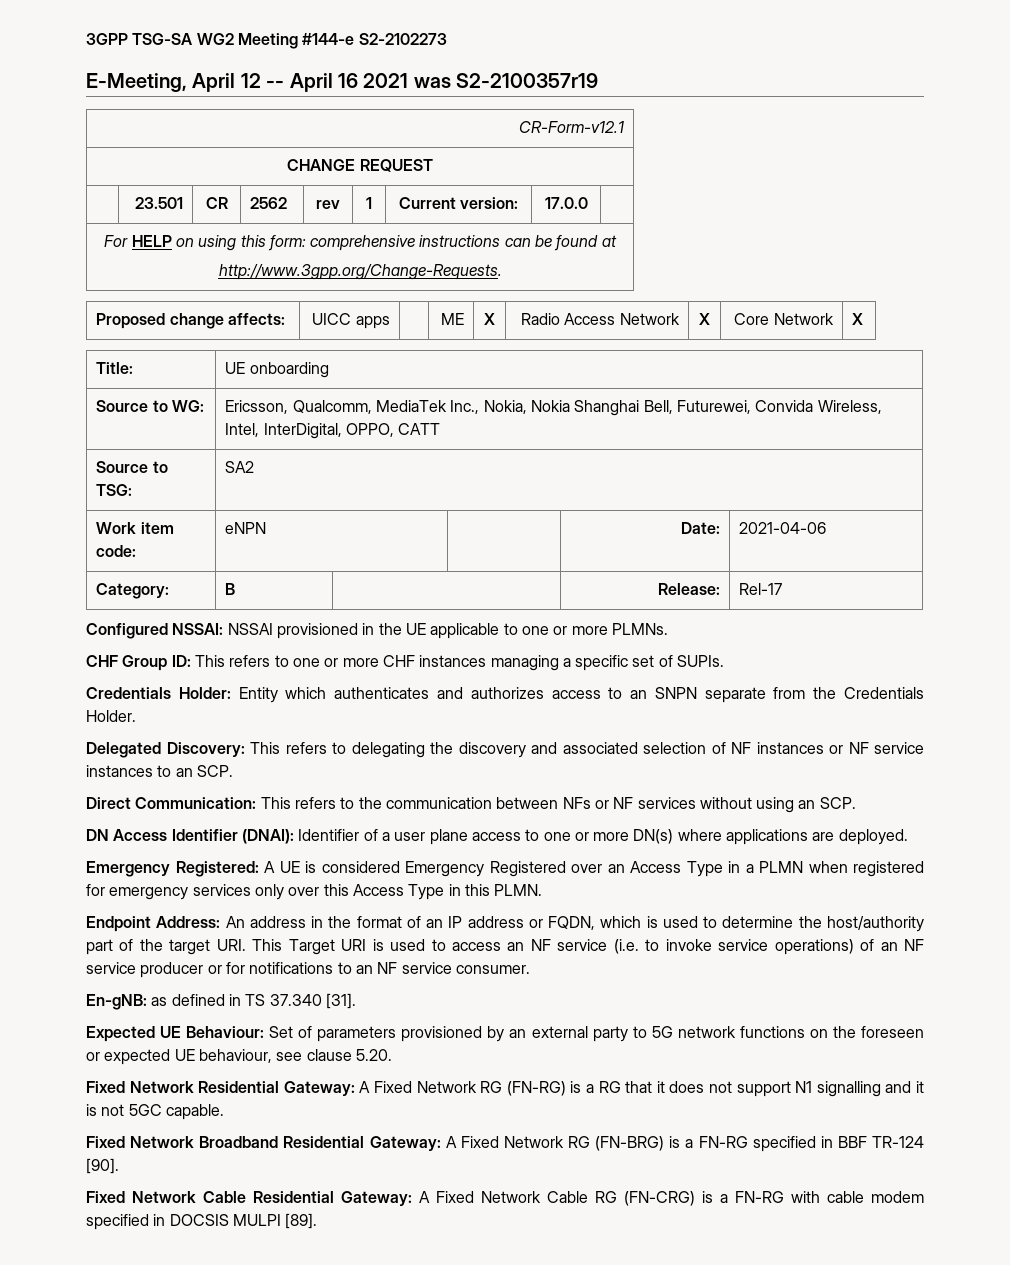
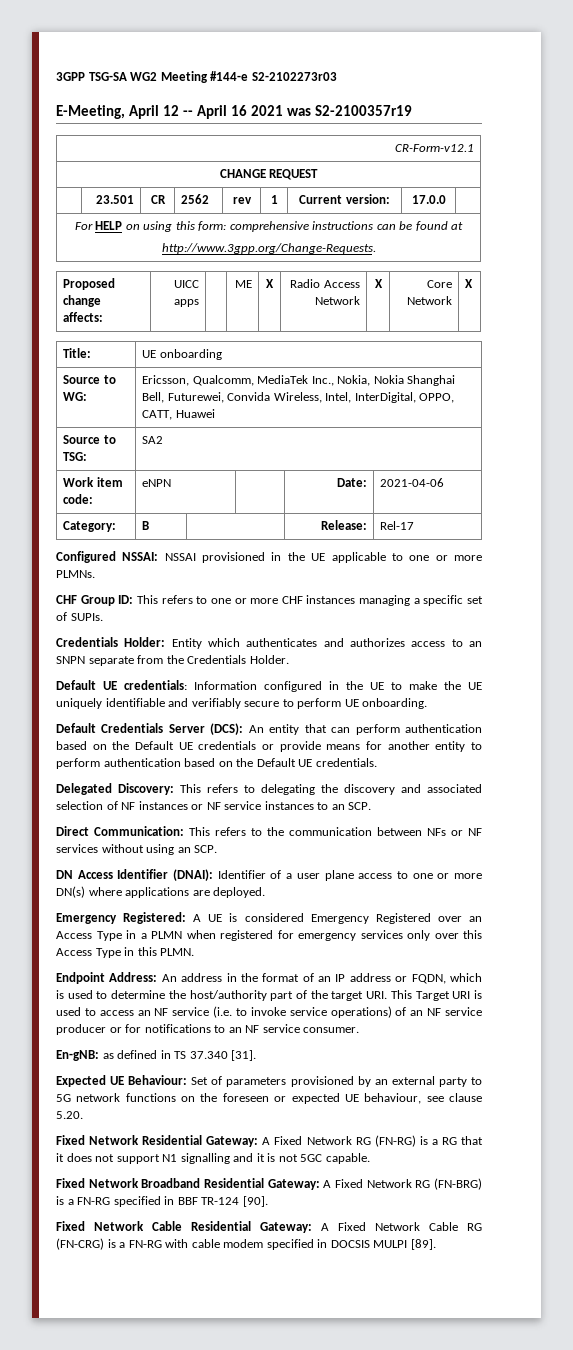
[358,33,447,45] S2-2102273 -> [251,72,337,81] S2-2102273r03
[398,423,441,435] CATT -> [142,409,215,420] CATT, Huawei
(136, 716) none -> [56,680,482,692] [56,698,428,709] [56,723,482,735] [56,741,483,752] [56,758,377,769] // Default UE credentials: Information configured in the UE to make the UE uniquely identifiable and verifiably secure to perform UE onboarding. // Default Credentials Server (DCS): An entity that can perform authentication based on the Default UE credentials or provide means for another entity to perform authentication based on the Default UE credentials.

